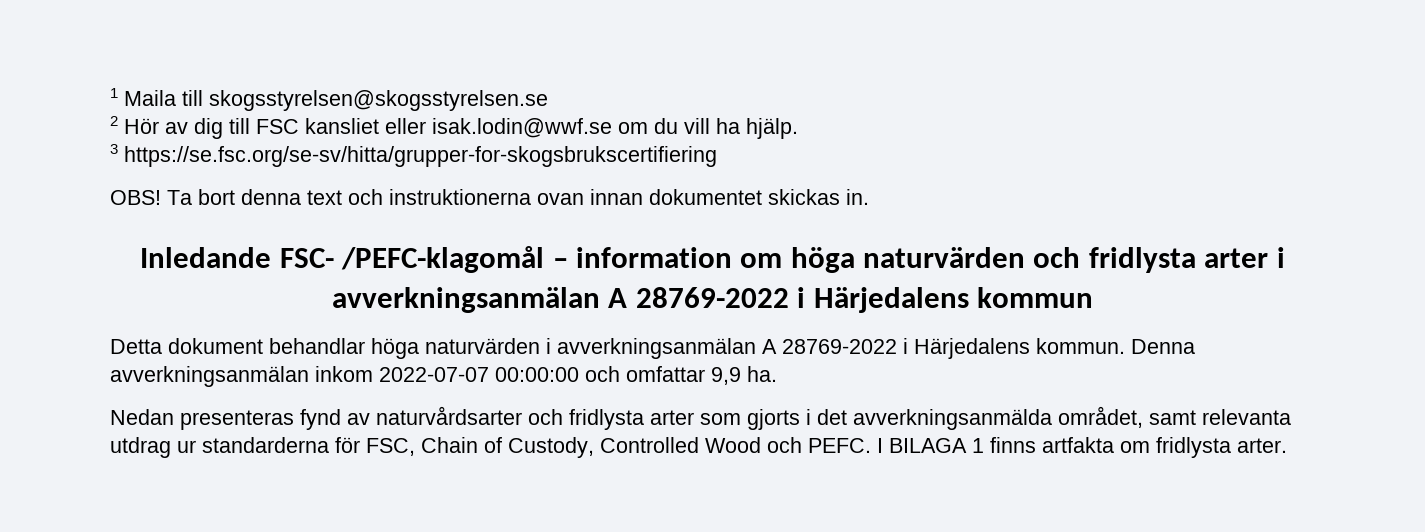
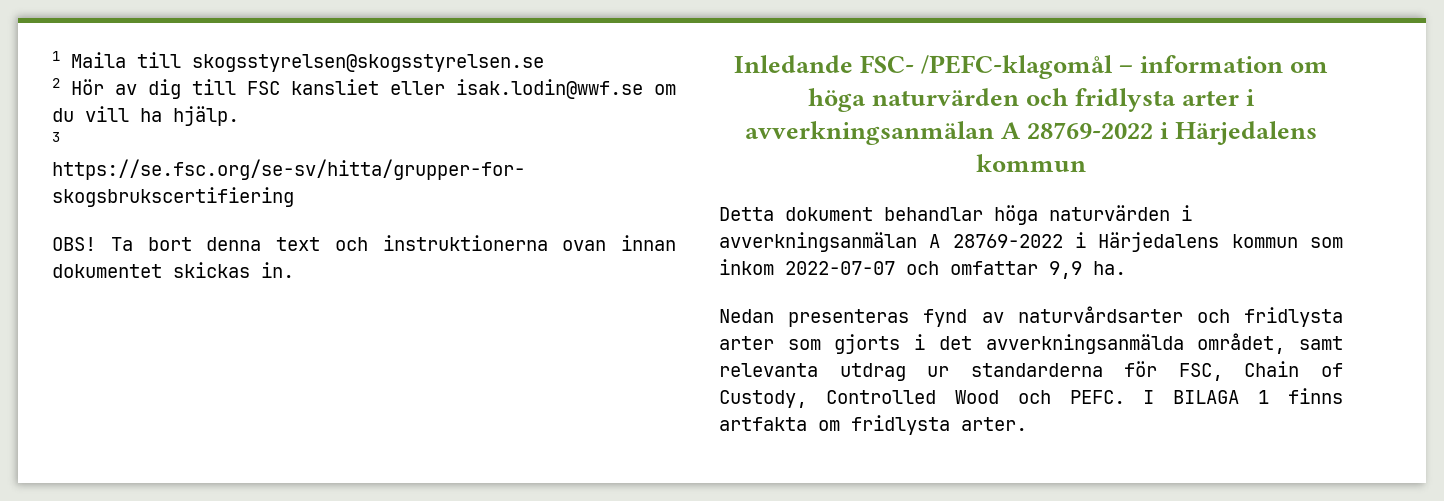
[1036,338,1195,354] [110,366,309,387] kommun. Denna avverkningsanmälan -> [1231,234,1343,248] kommun som
[495,367,579,382] 00:00:00 -> (895, 268) none

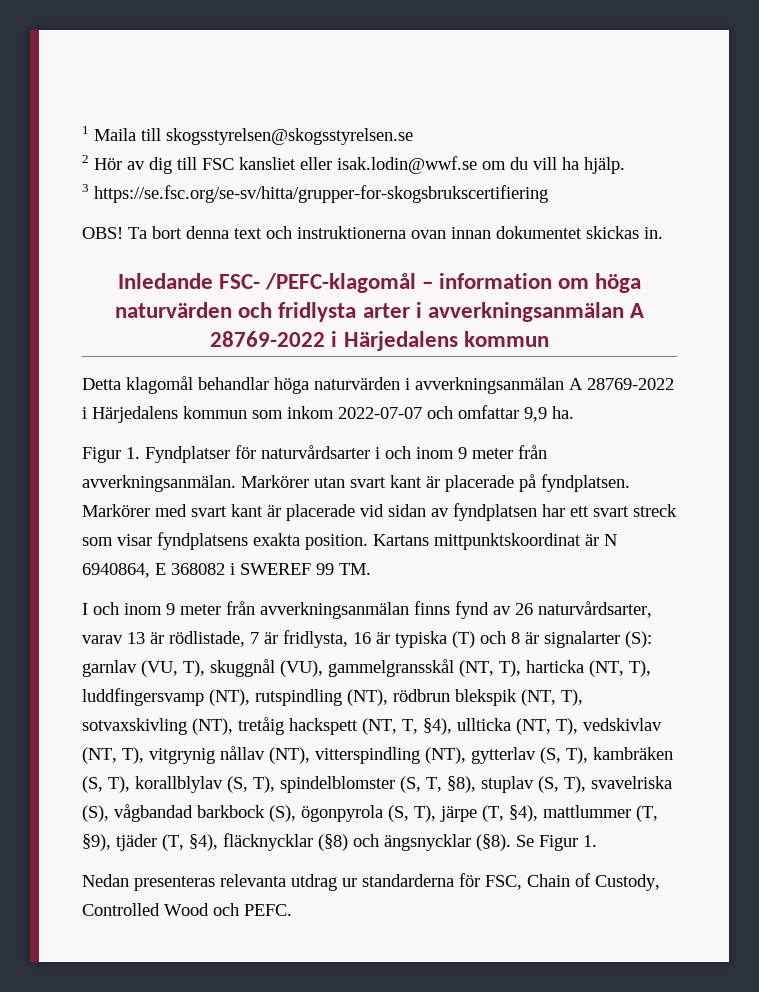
[785,207,873,221] dokument -> [126,376,193,394] klagomål
[719,306,1343,327] [719,333,1343,354] Nedan presenteras fynd av naturvårdsarter och fridlysta arter som gjorts i det avverkningsanmälda området, samt -> [82,445,547,463] [82,474,630,492] [82,503,677,521] [82,532,617,550] [82,563,371,578] [82,601,652,619] [82,630,652,648] [82,659,651,677] [82,688,583,706] [82,717,662,735] [82,746,673,764] [82,776,672,793] [82,804,658,822] [82,833,597,851] [82,874,215,891] Figur 1. Fyndplatser för naturvårdsarter i och inom 9 meter från avverkningsanmälan. Markörer utan svart kant är placerade på fyndplatsen. Markörer med svart kant är placerade vid sidan av fyndplatsen har ett svart streck som visar fyndplatsens exakta position. Kartans mittpunktskoordinat är N 6940864, E 368082 i SWEREF 99 TM. // I och inom 9 meter från avverkningsanmälan finns fynd av 26 naturvårdsarter, varav 13 är rödlistade, 7 är fridlysta, 16 är typiska (T) och 8 är signalarter (S): garnlav (VU, T), skuggnål (VU), gammelgransskål (NT, T), harticka (NT, T), luddfingersvamp (NT), rutspindling (NT), rödbrun blekspik (NT, T), sotvaxskivling (NT), tretåig hackspett (NT, T, §4), ullticka (NT, T), vedskivlav (NT, T), vitgrynig nållav (NT), vitterspindling (NT), gytterlav (S, T), kambräken (S, T), korallblylav (S, T), spindelblomster (S, T, §8), stuplav (S, T), svavelriska (S), vågbandad barkbock (S), ögonpyrola (S, T), järpe (T, §4), mattlummer (T, §9), tjäder (T, §4), fläcknycklar (§8) och ängsnycklar (§8). Se Figur 1. // Nedan presenteras
[1143,388,1343,404] [719,415,1027,435] I BILAGA 1 finns artfakta om fridlysta arter. -> (292, 910) none

